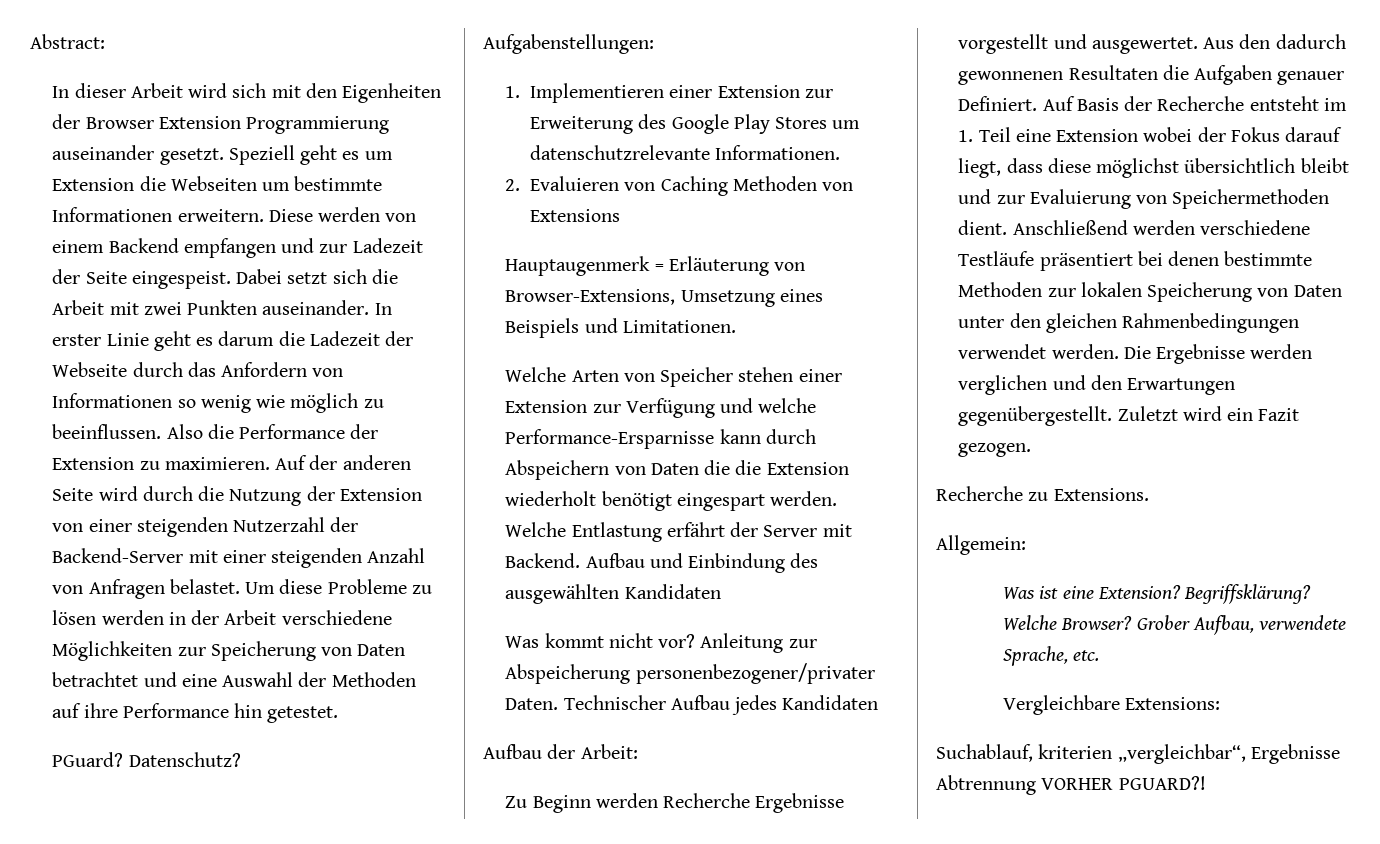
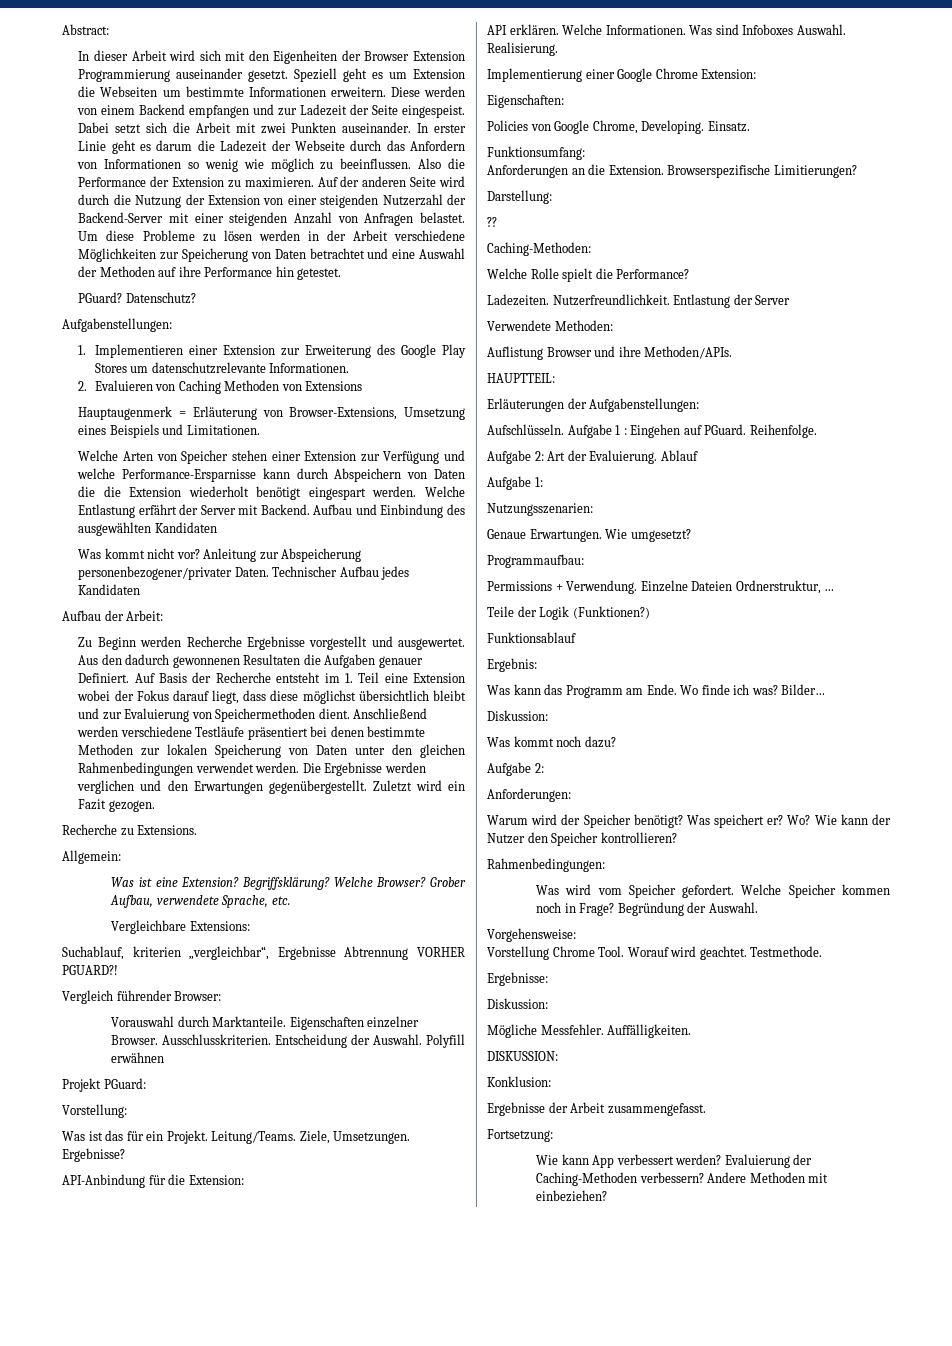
(1206, 783) none -> [62,990,222,1004] [111,1016,420,1030] [111,1034,465,1048] [111,1052,165,1063] [62,1078,146,1092] [62,1104,127,1118] [62,1130,411,1144] [62,1148,125,1162] [62,1174,244,1188] [487,24,846,35] [487,42,558,56] [487,68,757,82] [487,94,564,108] [487,120,750,134] [487,146,585,160] [487,164,857,178] [487,190,552,204] [487,217,497,227] [487,242,591,256] [487,268,690,282] [487,294,791,308] [487,320,613,331] [487,346,733,360] [487,373,555,383] [487,398,700,412] [487,424,817,438] [487,450,698,464] [487,476,543,490] [487,503,593,516] [487,529,691,542] [487,554,584,568] [487,580,835,594] [487,606,650,620] [487,632,576,643] [487,658,537,672] [487,684,826,698] [487,710,548,721] [487,736,616,748] [487,762,544,776] [487,788,571,802] [487,814,891,828] [487,832,677,846] [487,858,605,872] [536,884,890,898] [536,902,758,916] [487,928,576,942] [487,946,823,960] [487,972,548,986] [487,998,548,1009] [487,1024,692,1038] [487,1051,558,1061] [487,1076,551,1087] [487,1102,706,1116] [487,1129,553,1142] [536,1154,813,1168] [536,1172,829,1186] [536,1190,608,1202] // Vergleich führender Browser: // Vorauswahl durch Marktanteile. Eigenschaften einzelner Browser. Ausschlusskriterien. Entscheidung der Auswahl. Polyfill erwähnen // Projekt PGuard: // Vorstellung: // Was ist das für ein Projekt. Leitung/Teams. Ziele, Umsetzungen. Ergebnisse? // API-Anbindung für die Extension: // API erklären. Welche Informationen. Was sind Infoboxes Auswahl. Realisierung. // Implementierung einer Google Chrome Extension: // Eigenschaften: // Policies von Google Chrome, Developing. Einsatz. // Funktionsumfang: // Anforderungen an die Extension. Browserspezifische Limitierungen? // Darstellung: // ?? // Caching-Methoden: // Welche Rolle spielt die Performance? // Ladezeiten. Nutzerfreundlichkeit. Entlastung der Server // Verwendete Methoden: // Auflistung Browser und ihre Methoden/APIs. // HAUPTTEIL: // Erläuterungen der Aufgabenstellungen: // Aufschlüsseln. Aufgabe 1 : Eingehen auf PGuard. Reihenfolge. // Aufgabe 2: Art der Evaluierung. Ablauf // Aufgabe 1: // Nutzungsszenarien: // Genaue Erwartungen. Wie umgesetzt? // Programmaufbau: // Permissions + Verwendung. Einzelne Dateien Ordnerstruktur, … // Teile der Logik (Funktionen?) // Funktionsablauf // Ergebnis: // Was kann das Programm am Ende. Wo finde ich was? Bilder… // Diskussion: // Was kommt noch dazu? // Aufgabe 2: // Anforderungen: // Warum wird der Speicher benötigt? Was speichert er? Wo? Wie kann der Nutzer den Speicher kontrollieren? // Rahmenbedingungen: // Was wird vom Speicher gefordert. Welche Speicher kommen noch in Frage? Begründung der Auswahl. // Vorgehensweise: // Vorstellung Chrome Tool. Worauf wird geachtet. Testmethode. // Ergebnisse: // Diskussion: // Mögliche Messfehler. Auffälligkeiten. // DISKUSSION: // Konklusion: // Ergebnisse der Arbeit zusammengefasst. // Fortsetzung: // Wie kann App verbessert werden? Evaluierung der Caching-Methoden verbessern? Andere Methoden mit einbeziehen?

